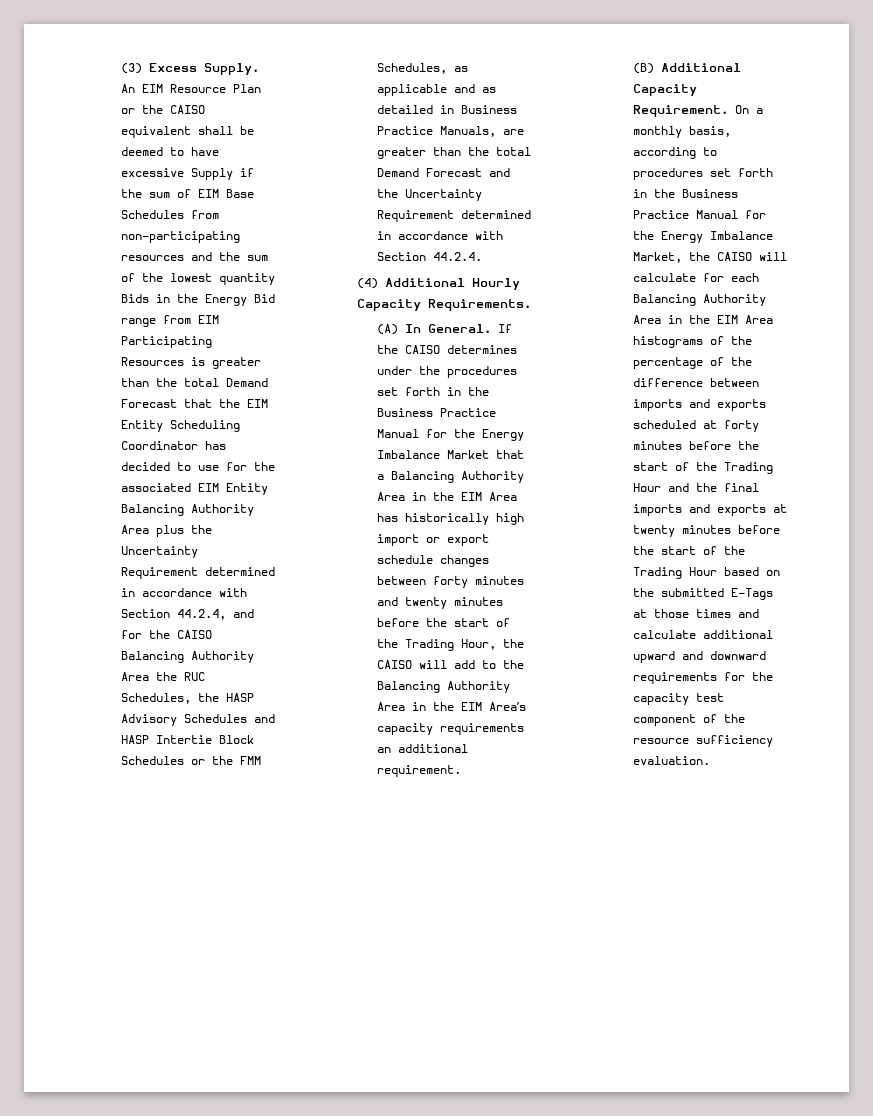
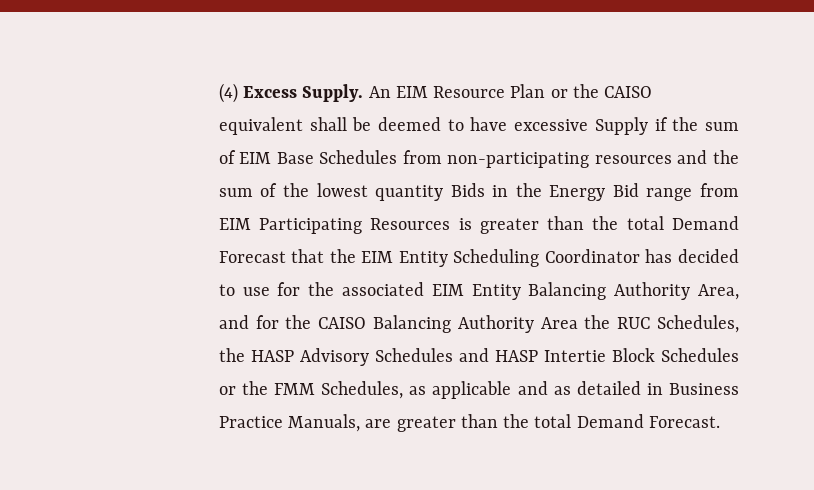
[120,63,142,74] (3) -> [218,83,238,103] (4)
[120,525,212,537] [120,546,198,558] [120,567,275,579] [120,588,247,597] [120,609,226,620] Area plus the Uncertainty Requirement determined in accordance with Section 44.2.4, -> [698,284,739,300] Area,
[425,168,510,177] [376,189,482,201] [376,210,531,222] [376,231,503,240] [376,252,482,261] [356,278,520,290] [356,299,531,311] [376,324,512,335] [376,345,517,354] [376,366,517,378] [376,387,489,396] [376,408,496,417] [376,429,524,441] [376,450,524,459] [376,471,524,483] [376,492,517,501] [376,513,524,525] [376,534,489,546] [376,555,489,567] [376,576,524,588] [376,597,503,609] [376,618,510,627] [376,639,524,651] [376,660,524,669] [376,681,510,693] [376,702,526,711] [376,723,524,735] [376,744,468,753] [376,765,461,777] [632,63,741,74] [632,84,697,96] [632,105,763,117] [632,126,731,138] [632,147,717,159] [632,168,773,180] [632,189,738,198] [632,210,766,219] [632,231,773,243] [632,252,787,263] [632,273,759,282] [632,294,766,306] [632,315,773,324] [632,336,752,348] [632,357,752,369] [632,378,759,387] [632,399,766,411] [632,420,759,432] [632,441,759,450] [632,462,773,474] [632,483,759,492] [632,504,787,516] [632,525,780,537] [632,546,745,555] [632,567,780,579] [632,588,773,600] [632,609,759,618] [632,630,773,639] [632,651,766,663] [632,672,773,684] [632,693,724,705] [632,714,745,726] [632,735,773,747] [632,756,710,765] Forecast and the Uncertainty Requirement determined in accordance with Section 44.2.4. // (4) Additional Hourly Capacity Requirements. // (A) In General. If the CAISO determines under the procedures set forth in the Business Practice Manual for the Energy Imbalance Market that a Balancing Authority Area in the EIM Area has historically high import or export schedule changes between forty minutes and twenty minutes before the start of the Trading Hour, the CAISO will add to the Balancing Authority Area in the EIM Area’s capacity requirements an additional requirement. // (B) Additional Capacity Requirement. On a monthly basis, according to procedures set forth in the Business Practice Manual for the Energy Imbalance Market, the CAISO will calculate for each Balancing Authority Area in the EIM Area histograms of the percentage of the difference between imports and exports scheduled at forty minutes before the start of the Trading Hour and the final imports and exports at twenty minutes before the start of the Trading Hour based on the submitted E-Tags at those times and calculate additional upward and downward requirements for the capacity test component of the resource sufficiency evaluation. -> [648,416,720,428] Forecast.

